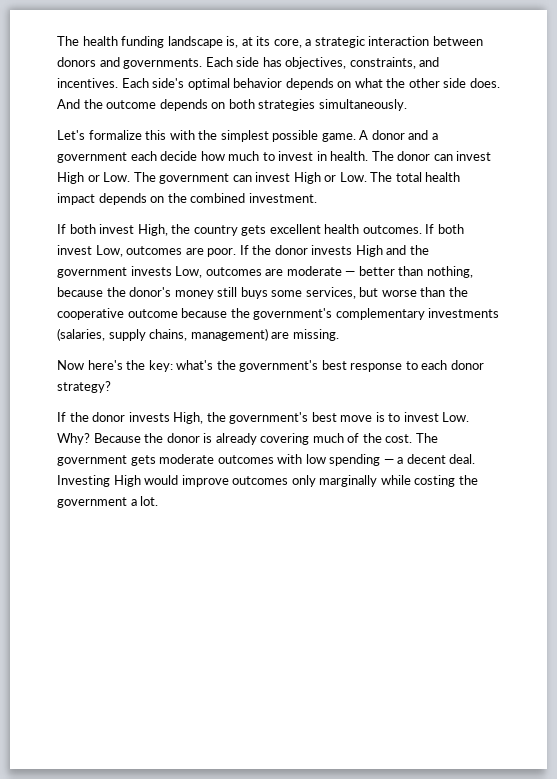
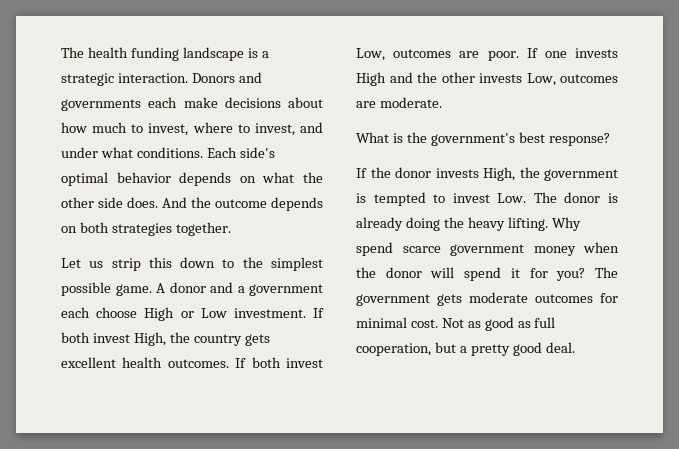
[226,36,483,48] [57,57,440,69] [57,78,118,88] is, at its core, a strategic interaction between donors and governments. Each side has objectives, constraints, and incentives. -> [247,48,269,58] [61,72,262,86] [61,97,323,111] [61,122,323,136] [61,147,203,158] is a strategic interaction. Donors and governments each make decisions about how much to invest, where to invest, and under what conditions.
[318,99,407,111] [57,130,195,140] simultaneously. // Let's formalize this with -> [175,222,231,236] [61,257,235,271] together. // Let us strip this down to
[160,151,492,161] [57,172,461,184] [57,193,246,205] decide how much to invest in health. The donor can invest High or Low. The government can invest High or Low. The total health impact depends on the combined -> [96,307,227,321] choose High or Low
(317, 198) // -> (306, 313) none
[252,245,308,255] the donor -> [544,51,567,58] one
[57,267,127,278] government -> [441,72,475,83] other
[286,266,473,278] [57,287,468,299] [57,308,500,320] [57,328,339,341] [57,360,484,372] [57,381,111,393] moderate — better than nothing, because the donor's money still buys some services, but worse than the cooperative outcome because the government's complementary investments (salaries, supply chains, management) are missing. // Now here's the key: what's the government's best response to each donor strategy? -> [379,97,442,108] [356,132,610,146] moderate. // What is the government's best response?
[229,412,470,424] [57,433,413,445] government's best move is to invest Low. Why? Because the donor is already covering much of the cost. -> [544,169,618,181] [356,192,618,206] [356,217,581,231] [356,242,619,256] [356,267,586,281] government is tempted to invest Low. The donor is already doing the heavy lifting. Why spend scarce government money when the donor will spend it for you?
[277,454,476,466] [57,475,478,487] [57,496,159,508] with low spending — a decent deal. Investing High would improve outcomes only marginally while costing the government a lot. -> [600,293,618,303] [356,317,556,331] [356,342,575,356] for minimal cost. Not as good as full cooperation, but a pretty good deal.

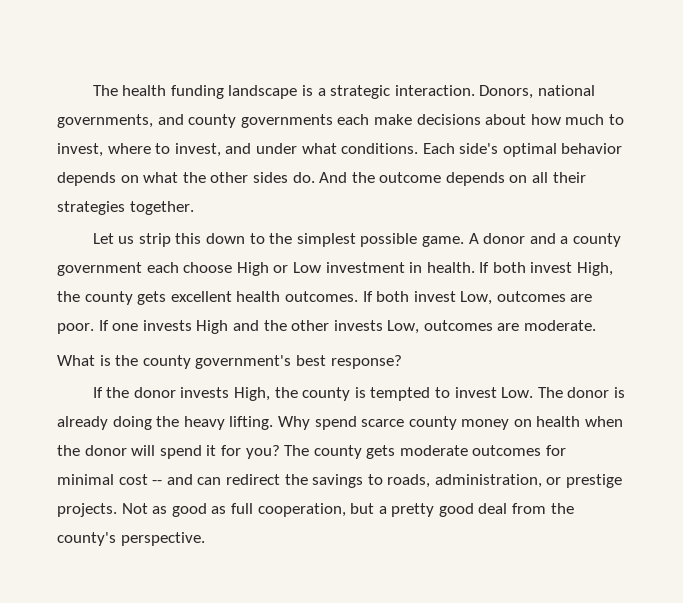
[191,72,262,83] Donors and -> [479,85,596,99] [57,114,237,128] Donors, national governments, and county
[98,197,158,208] side does. -> [252,172,315,183] sides do.
[79,222,109,233] both -> [532,172,586,183] all their
(245, 289) none -> [572,233,621,247] county
[233,308,306,318] investment. -> [325,262,475,273] investment in health.
[193,334,242,346] country -> [84,291,133,305] county
(427, 137) none -> [142,355,191,369] county
[544,169,618,181] government -> [302,387,351,401] county
[450,244,576,256] government money -> [408,416,581,430] county money on health
[356,294,430,306] government -> [313,445,362,459] county
[410,319,438,328] cost. -> [118,474,623,488] [57,503,117,517] cost -- and can redirect the savings to roads, administration, or prestige projects.
[545,342,575,353] deal. -> [478,503,574,514] [57,532,205,546] deal from the county's perspective.

